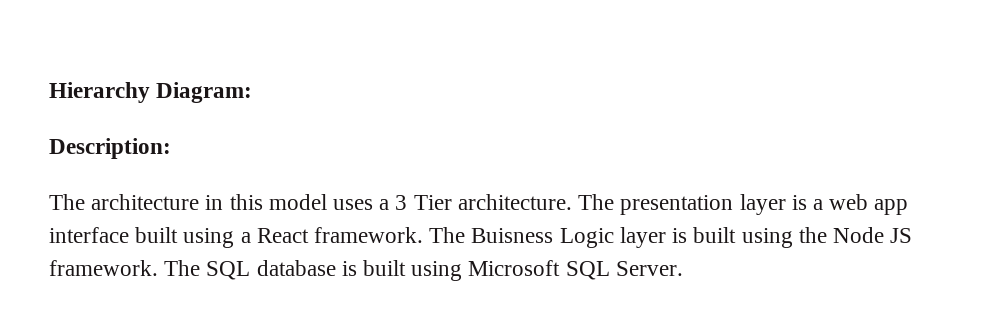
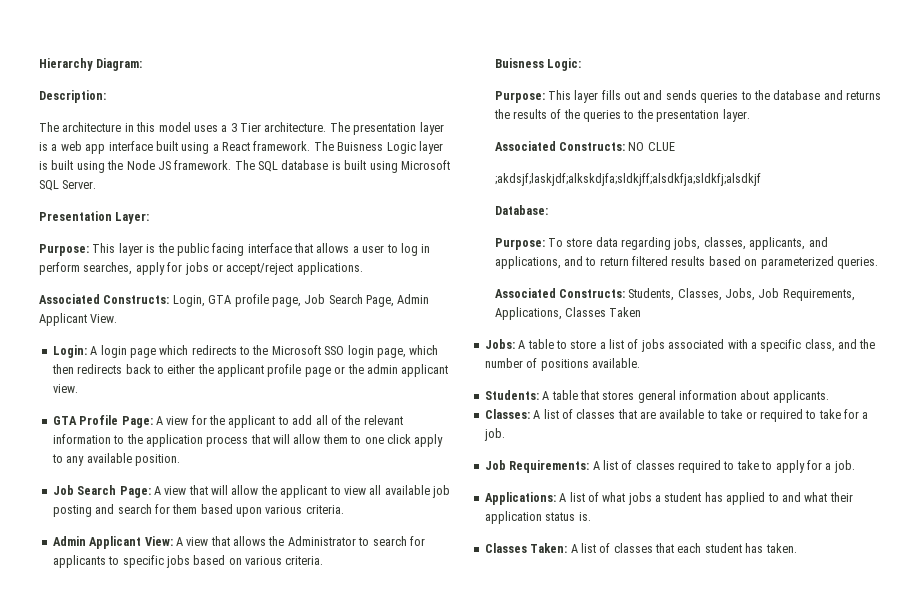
(683, 268) none -> [39,211,150,224] [39,243,431,256] [39,262,363,275] [39,294,430,307] [39,313,118,326] [52,345,439,358] [51,364,449,377] [52,384,78,393] [52,415,403,428] [52,434,444,447] [51,453,180,466] [52,485,450,498] [52,504,344,517] [52,536,425,549] [52,555,324,568] [494,58,581,71] [494,90,882,103] [493,109,750,122] [494,141,675,151] [494,173,761,186] [494,205,548,215] [494,237,828,250] [494,256,878,269] [494,288,855,301] [494,307,642,320] [484,339,876,352] [484,358,640,371] [484,390,829,403] [484,409,869,422] [483,428,505,441] [484,460,855,473] [484,492,853,505] [484,511,591,524] [484,543,797,553] // Presentation Layer: // Purpose: This layer is the public facing interface that allows a user to log in perform searches, apply for jobs or accept/reject applications. // Associated Constructs: Login, GTA profile page, Job Search Page, Admin Applicant View. // Login: A login page which redirects to the Microsoft SSO login page, which then redirects back to either the applicant profile page or the admin applicant view. // GTA Profile Page: A view for the applicant to add all of the relevant information to the application process that will allow them to one click apply to any available position. // Job Search Page: A view that will allow the applicant to view all available job posting and search for them based upon various criteria. // Admin Applicant View: A view that allows the Administrator to search for applicants to specific jobs based on various criteria. // Buisness Logic: // Purpose: This layer fills out and sends queries to the database and returns the results of the queries to the presentation layer. // Associated Constructs: NO CLUE // ;akdsjf;laskjdf;alkskdjfa;sldkjff;alsdkfja;sldkfj;alsdkjf // Database: // Purpose: To store data regarding jobs, classes, applicants, and applications, and to return filtered results based on parameterized queries. // Associated Constructs: Students, Classes, Jobs, Job Requirements, Applications, Classes Taken // Jobs: A table to store a list of jobs associated with a specific class, and the number of positions available. // Students: A table that stores general information about applicants. // Classes: A list of classes that are available to take or required to take for a job. // Job Requirements: A list of classes required to take to apply for a job. // Applications: A list of what jobs a student has applied to and what their application status is. // Classes Taken: A list of classes that each student has taken.

